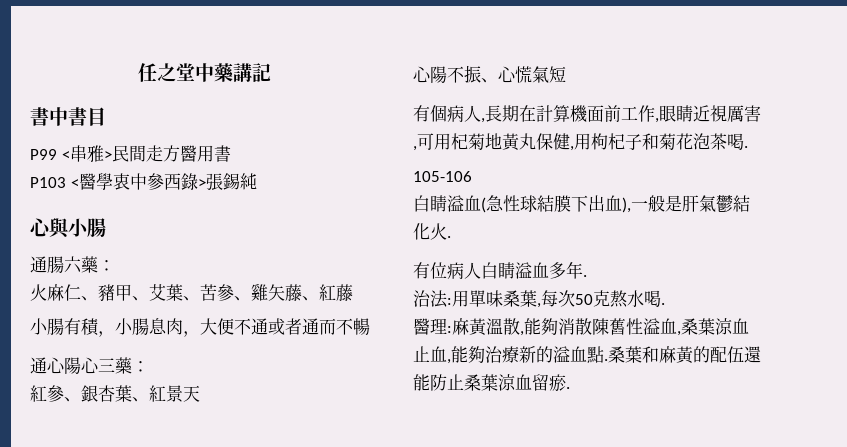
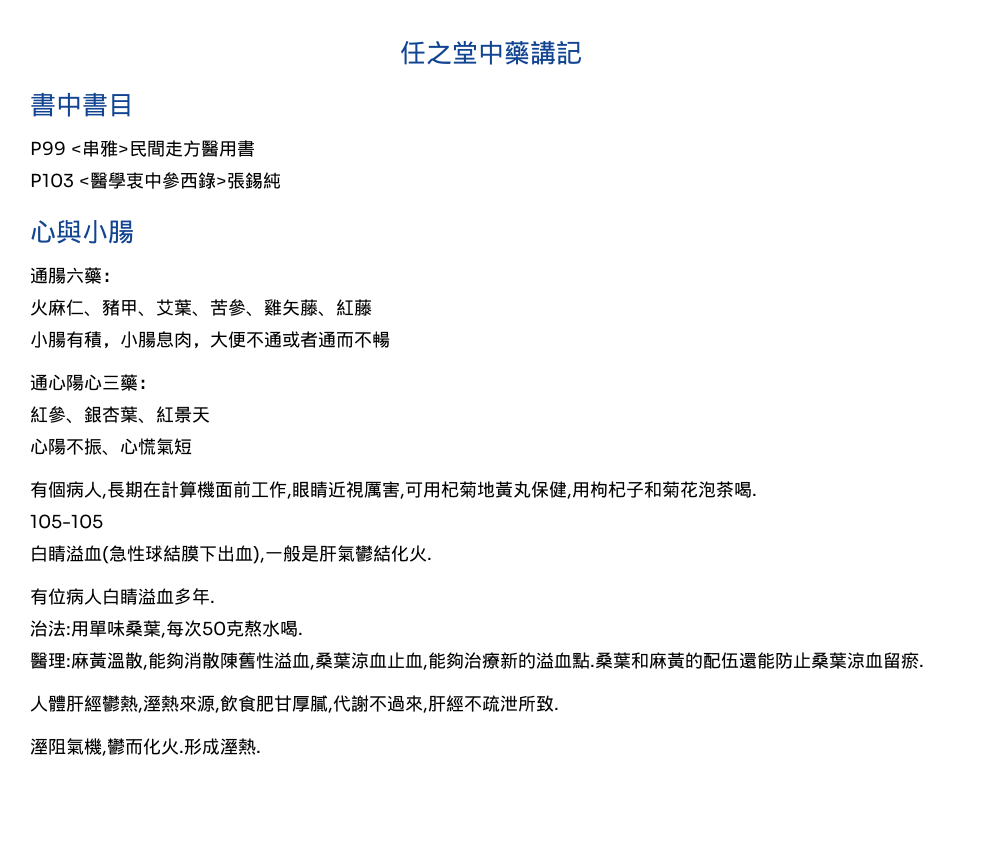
[413,171,472,182] 105-106 -> [30,514,103,529] 105-105
(570, 388) none -> [30,695,559,713] [30,738,261,756] // 人體肝經鬱熱,溼熱來源,飲食肥甘厚膩,代謝不過來,肝經不疏泄所致. // 溼阻氣機,鬱而化火.形成溼熱.

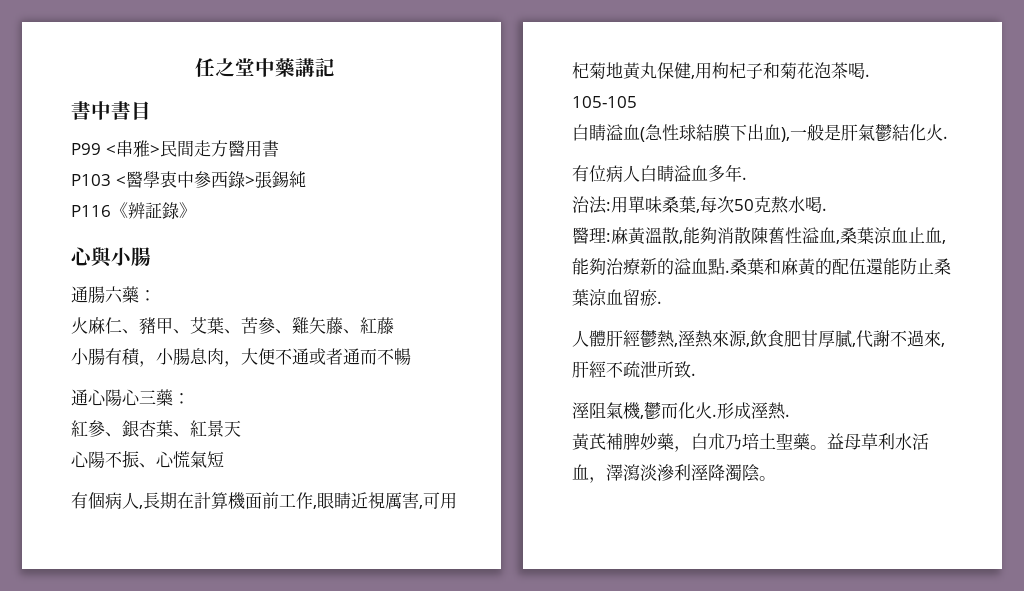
(281, 180) none -> [71,202,196,219] // P116《辨証錄》
(261, 751) none -> [572,433,929,452] [572,464,776,483] // 黃芪補脾妙藥，白朮乃培土聖藥。益母草利水活血，澤瀉淡滲利溼降濁陰。

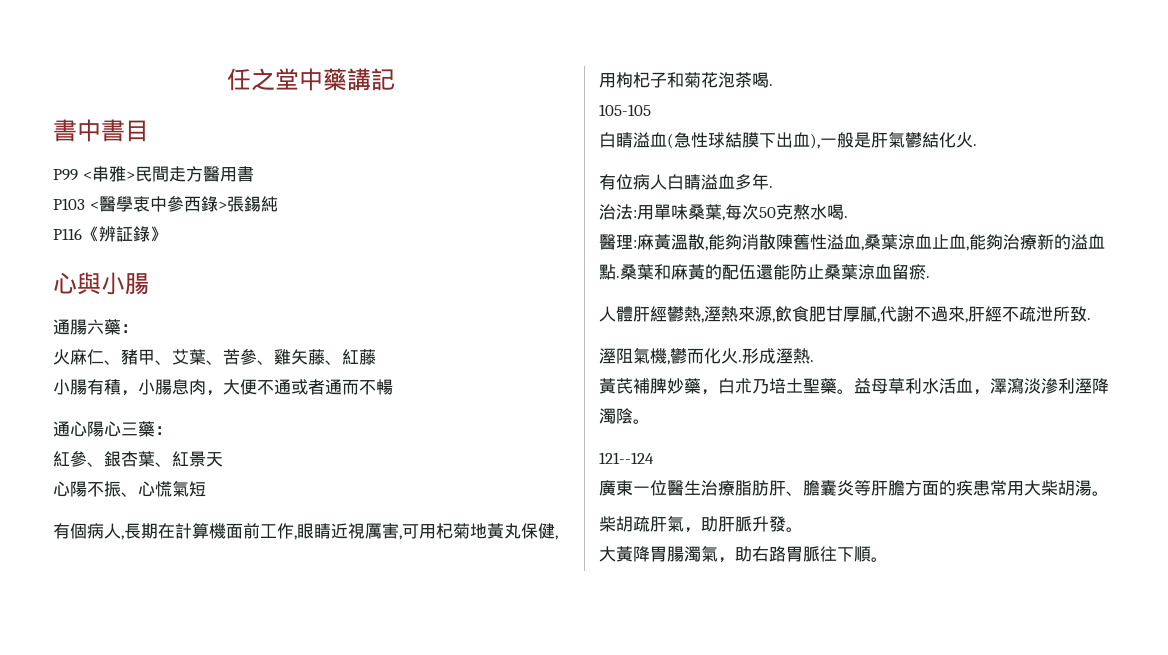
(776, 478) none -> [599,452,654,464] [599,480,1109,496] [599,516,803,533] [599,546,888,563] // 121--124 // 廣東一位醫生治療脂肪肝、膽囊炎等肝膽方面的疾患常用大柴胡湯。 // 柴胡疏肝氣，助肝脈升發。 // 大黃降胃腸濁氣，助右路胃脈往下順。

